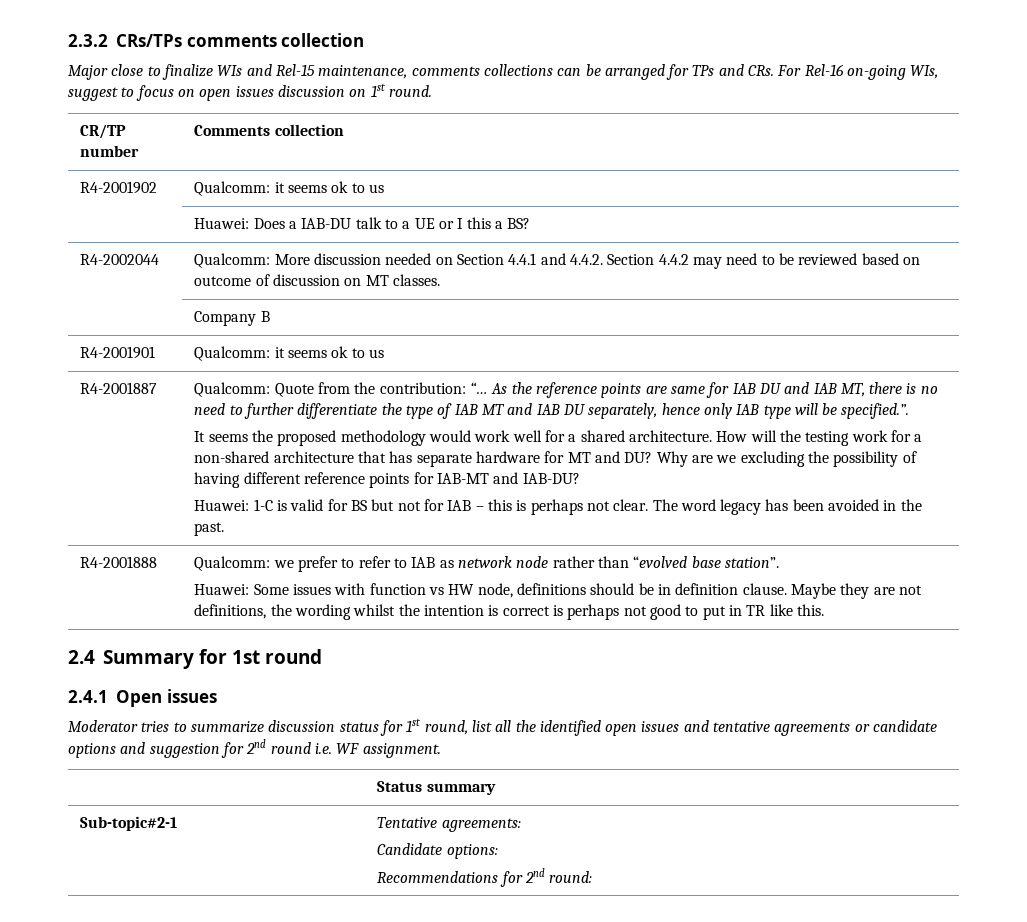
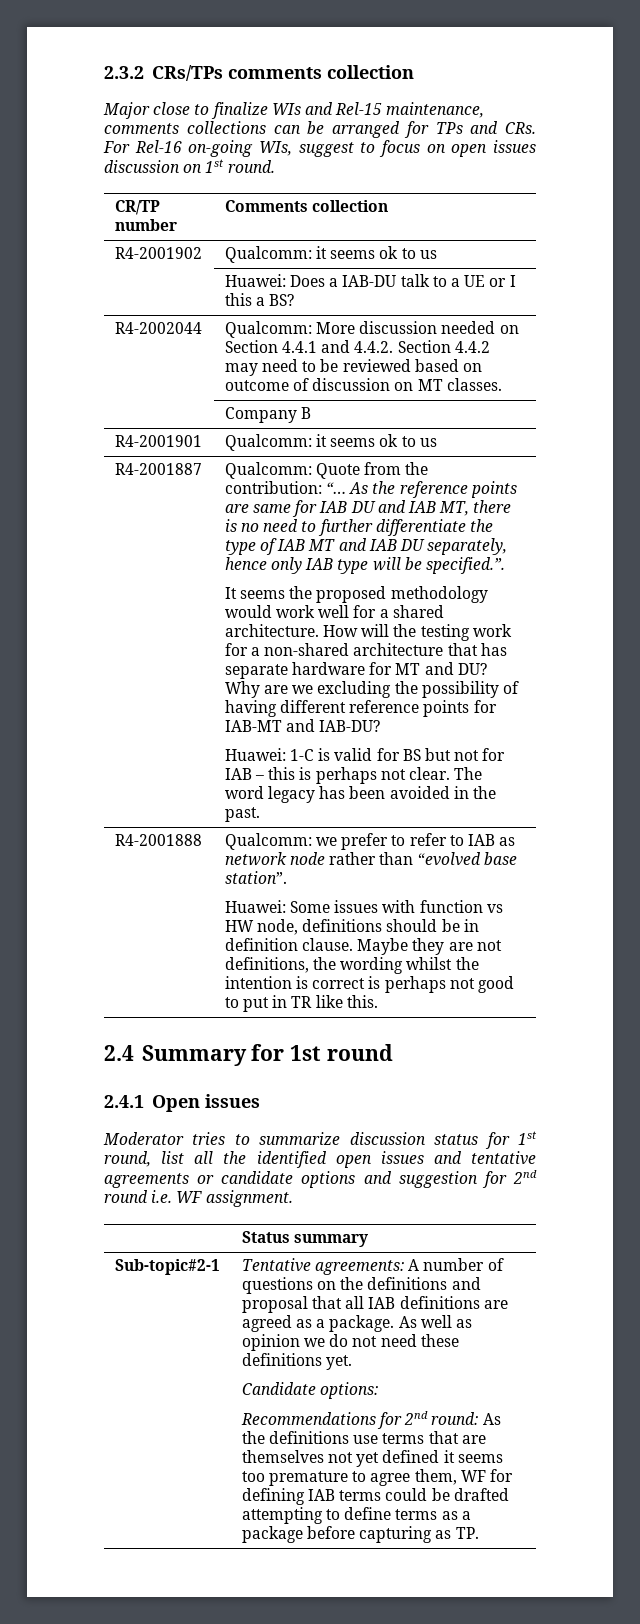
(521, 825) none -> [408,1258,504,1271] [241,1277,481,1294] [241,1296,508,1313] [241,1315,473,1332] [241,1334,459,1351] [241,1353,353,1370] A number of questions on the definitions and proposal that all IAB definitions are agreed as a package. As well as opinion we do not need these definitions yet.
(593, 877) none -> [482,1413,501,1425] [241,1431,486,1444] [241,1450,503,1467] [241,1469,514,1486] [241,1488,509,1505] [241,1507,471,1524] [241,1526,479,1543] As the definitions use terms that are themselves not yet defined it seems too premature to agree them, WF for defining IAB terms could be drafted attempting to define terms as a package before capturing as TP.

